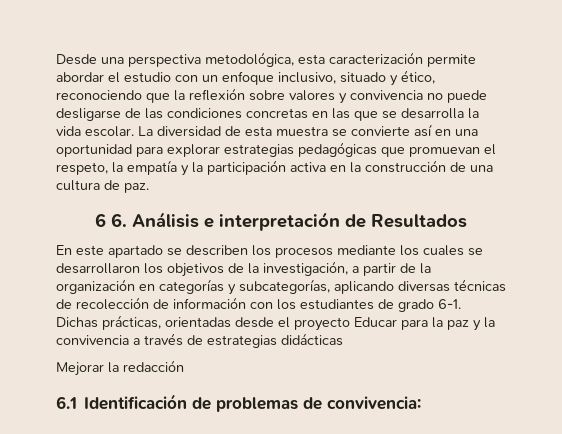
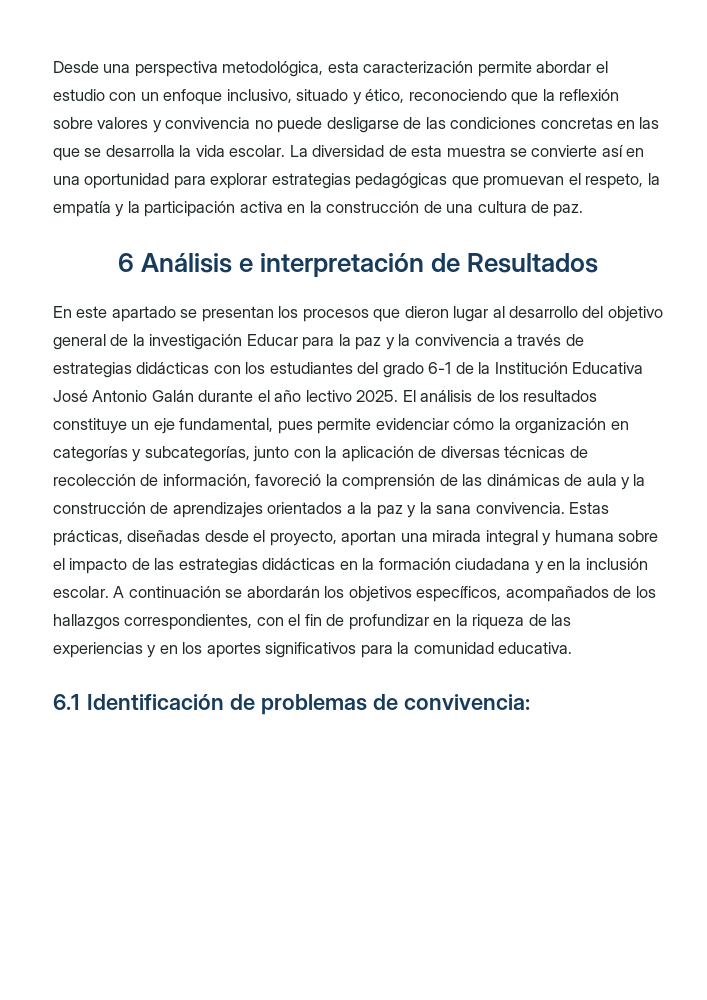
[111,213,127,227] 6. -> (134, 262) none
[186,245,248,256] describen -> [201,306,274,322] presentan
[337,245,483,256] [56,261,431,277] [56,279,506,295] [56,297,461,312] [56,315,350,331] mediante los cuales se desarrollaron los objetivos de la investigación, a partir de la organización en categorías y subcategorías, aplicando diversas técnicas de recolección de información con los estudiantes de grado 6-1. Dichas prácticas, orientadas desde el proyecto -> [373,306,663,322] [53,334,243,350] que dieron lugar al desarrollo del objetivo general de la investigación
[56,360,184,376] // Mejorar la redacción -> [213,362,644,378] [53,390,598,402] [53,418,629,434] [53,446,588,462] [53,474,646,490] [53,502,610,518] [53,530,659,546] [53,558,648,574] [53,586,656,602] [53,614,572,630] [53,642,573,658] con los estudiantes del grado 6-1 de la Institución Educativa José Antonio Galán durante el año lectivo 2025. El análisis de los resultados constituye un eje fundamental, pues permite evidenciar cómo la organización en categorías y subcategorías, junto con la aplicación de diversas técnicas de recolección de información, favoreció la comprensión de las dinámicas de aula y la construcción de aprendizajes orientados a la paz y la sana convivencia. Estas prácticas, diseñadas desde el proyecto, aportan una mirada integral y humana sobre el impacto de las estrategias didácticas en la formación ciudadana y en la inclusión escolar. A continuación se abordarán los objetivos específicos, acompañados de los hallazgos correspondientes, con el fin de profundizar en la riqueza de las experiencias y en los aportes significativos para la comunidad educativa.

